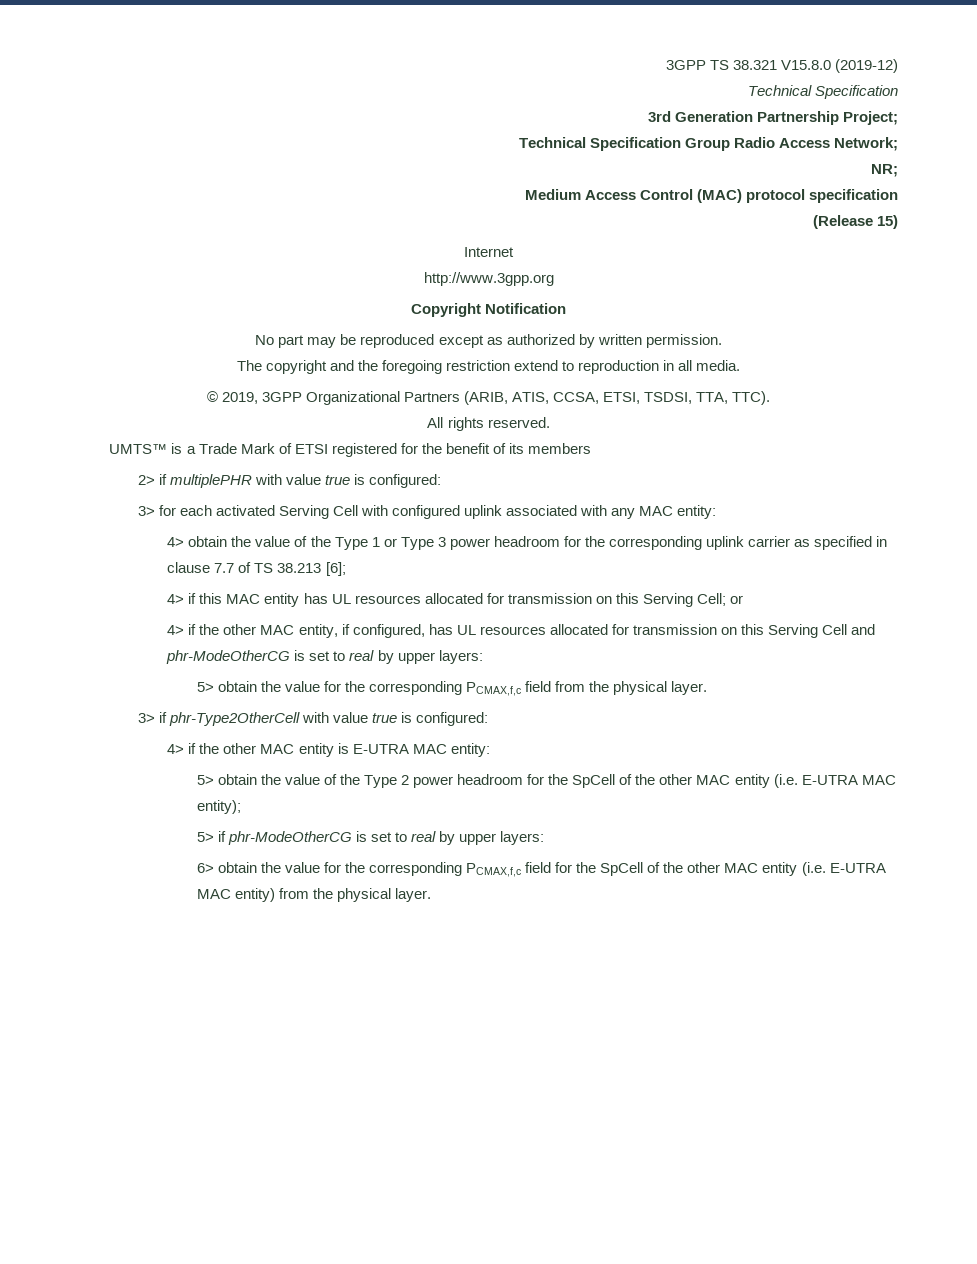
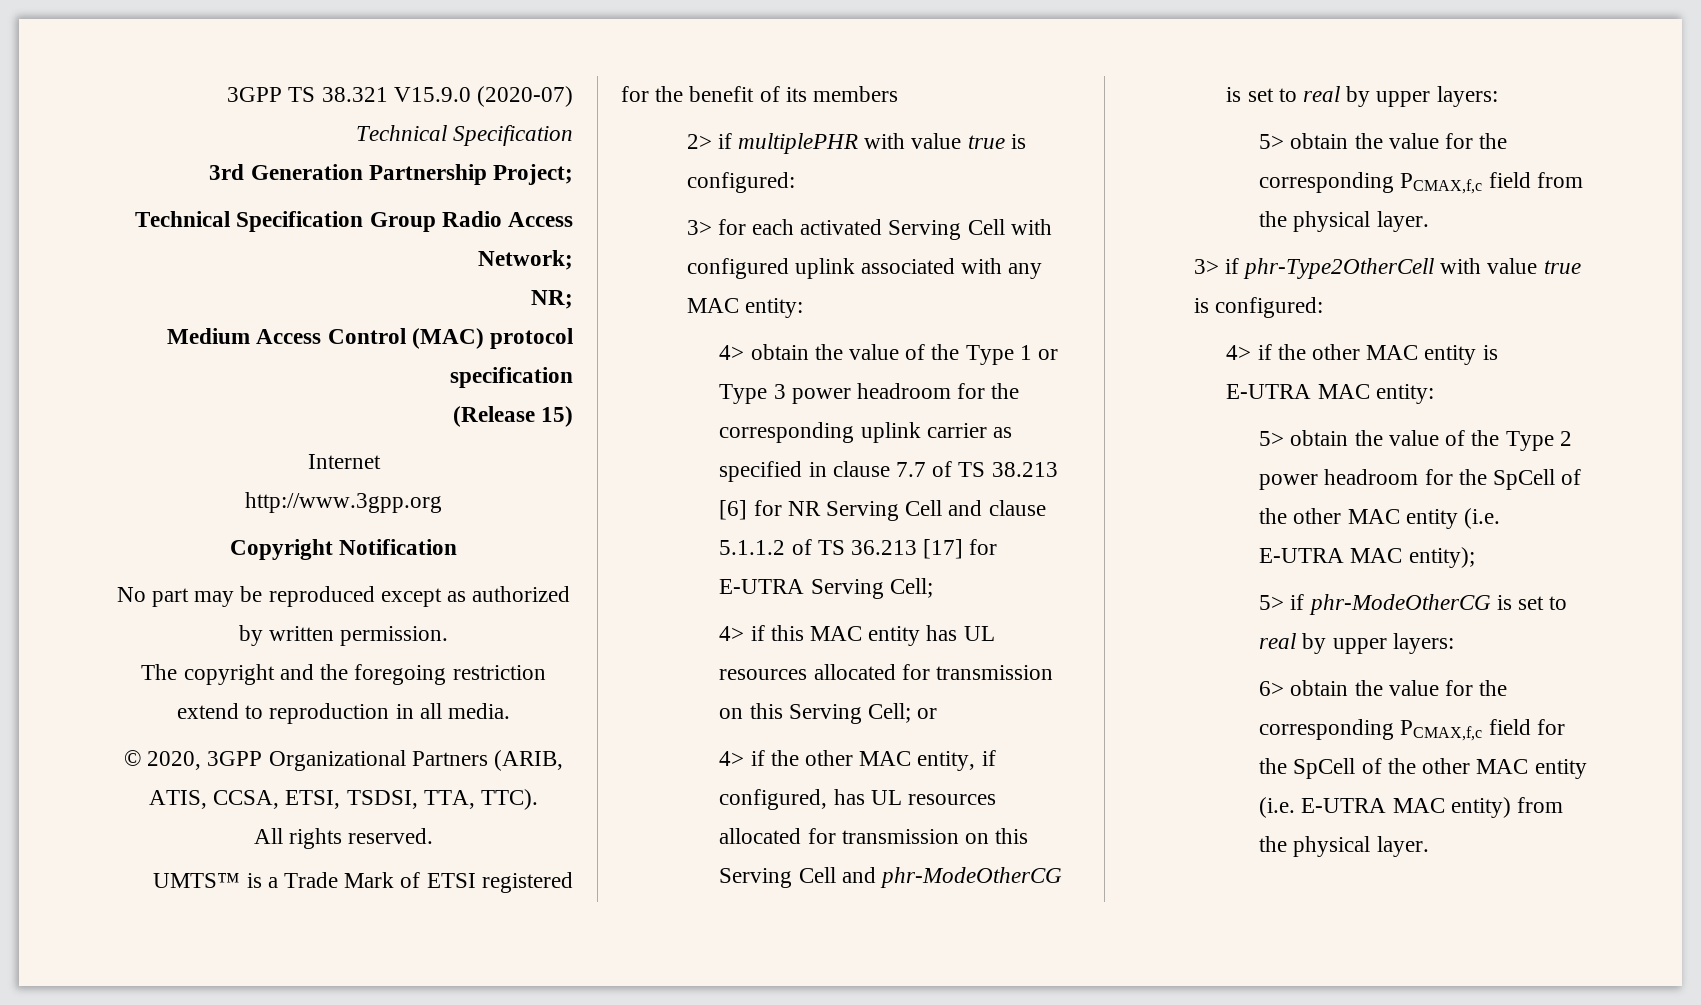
[780,59,898,73] V15.8.0 (2019-12) -> [393,86,573,107] V15.9.0 (2020-07)
[221,392,258,404] 2019, -> [147,751,202,770] 2020,
[325,562,346,576] [6]; -> [719,500,1046,521] [719,539,998,559] [719,578,933,599] [6] for NR Serving Cell and clause 5.1.1.2 of TS 36.213 [17] for E-UTRA Serving Cell;

